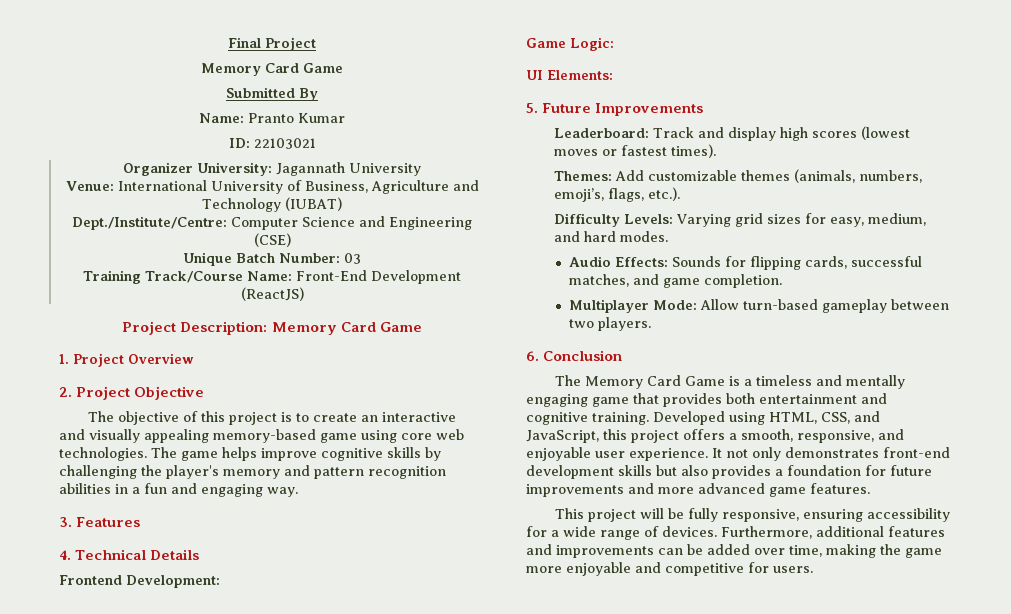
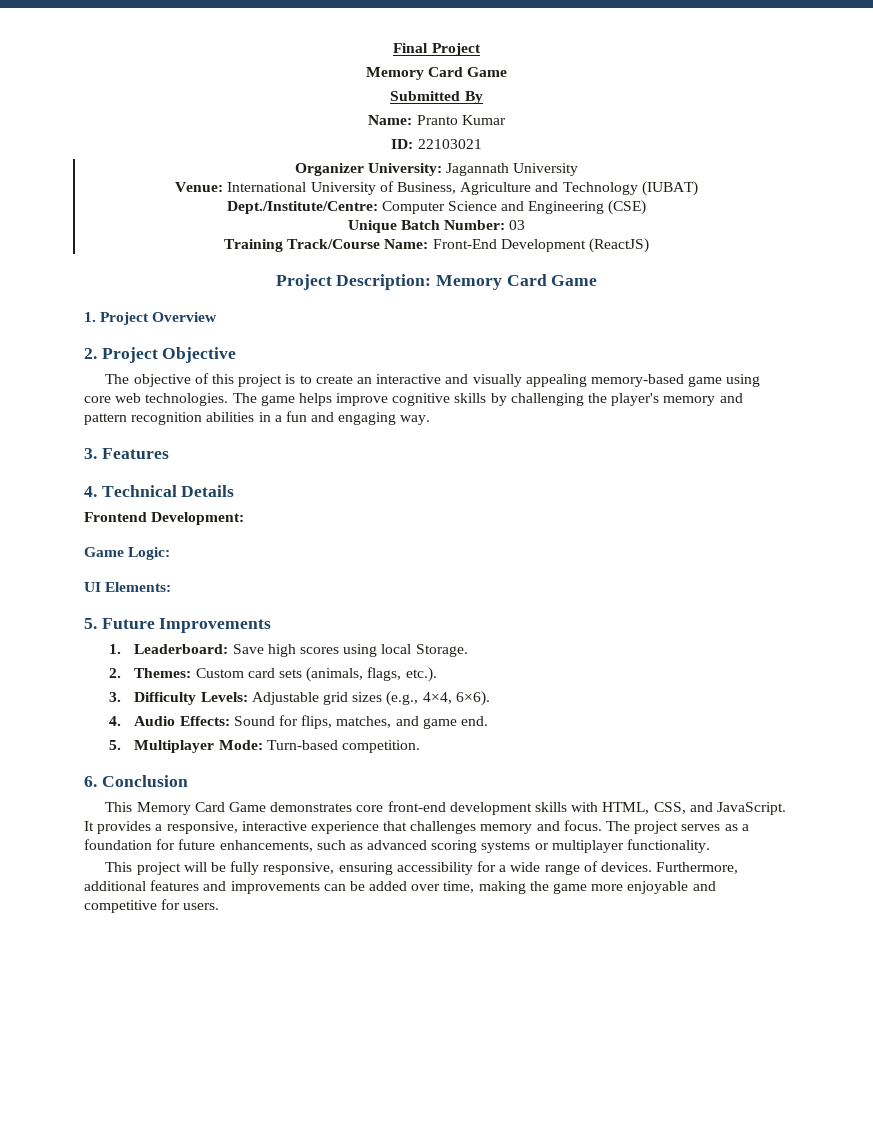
[553,126,910,141] [553,144,716,158] [553,169,922,183] [553,188,604,202] Leaderboard: Track and display high scores (lowest moves or fastest times). // Themes: Add customizable themes (animals, numbers, emoji’s, -> [109,644,468,657] [109,667,364,682] 1. Leaderboard: Save high scores using local Storage. // 2. Themes: Custom card sets (animals,
(680, 194) none -> [109,692,122,702] 3.
[675,214,731,227] Varying -> [251,692,319,705] Adjustable
[804,213,926,227] [553,231,668,242] [569,256,923,270] [569,274,783,288] [569,299,950,313] [569,317,652,331] for easy, medium, and hard modes. // Audio Effects: Sounds for flipping cards, successful matches, and game completion. // Multiplayer Mode: Allow turn-based gameplay between two players. -> [386,691,490,706] [109,715,488,729] [109,740,420,753] (e.g., 4×4, 6×6). // 4. Audio Effects: Sound for flips, matches, and game end. // 5. Multiplayer Mode: Turn-based competition.
[554,375,905,389] [526,393,887,407] [526,411,880,425] [526,429,904,443] [526,447,950,461] [526,465,932,479] [526,483,870,497] The Memory Card Game is a timeless and mentally engaging game that provides both entertainment and cognitive training. Developed using HTML, CSS, and JavaScript, this project offers a smooth, responsive, and enjoyable user experience. It not only demonstrates front-end development skills but also provides a foundation for future improvements and more advanced game features. -> [105,801,786,815] [84,820,749,834] [84,839,711,853] This Memory Card Game demonstrates core front-end development skills with HTML, CSS, and JavaScript. It provides a responsive, interactive experience that challenges memory and focus. The project serves as a foundation for future enhancements, such as advanced scoring systems or multiplayer functionality.

